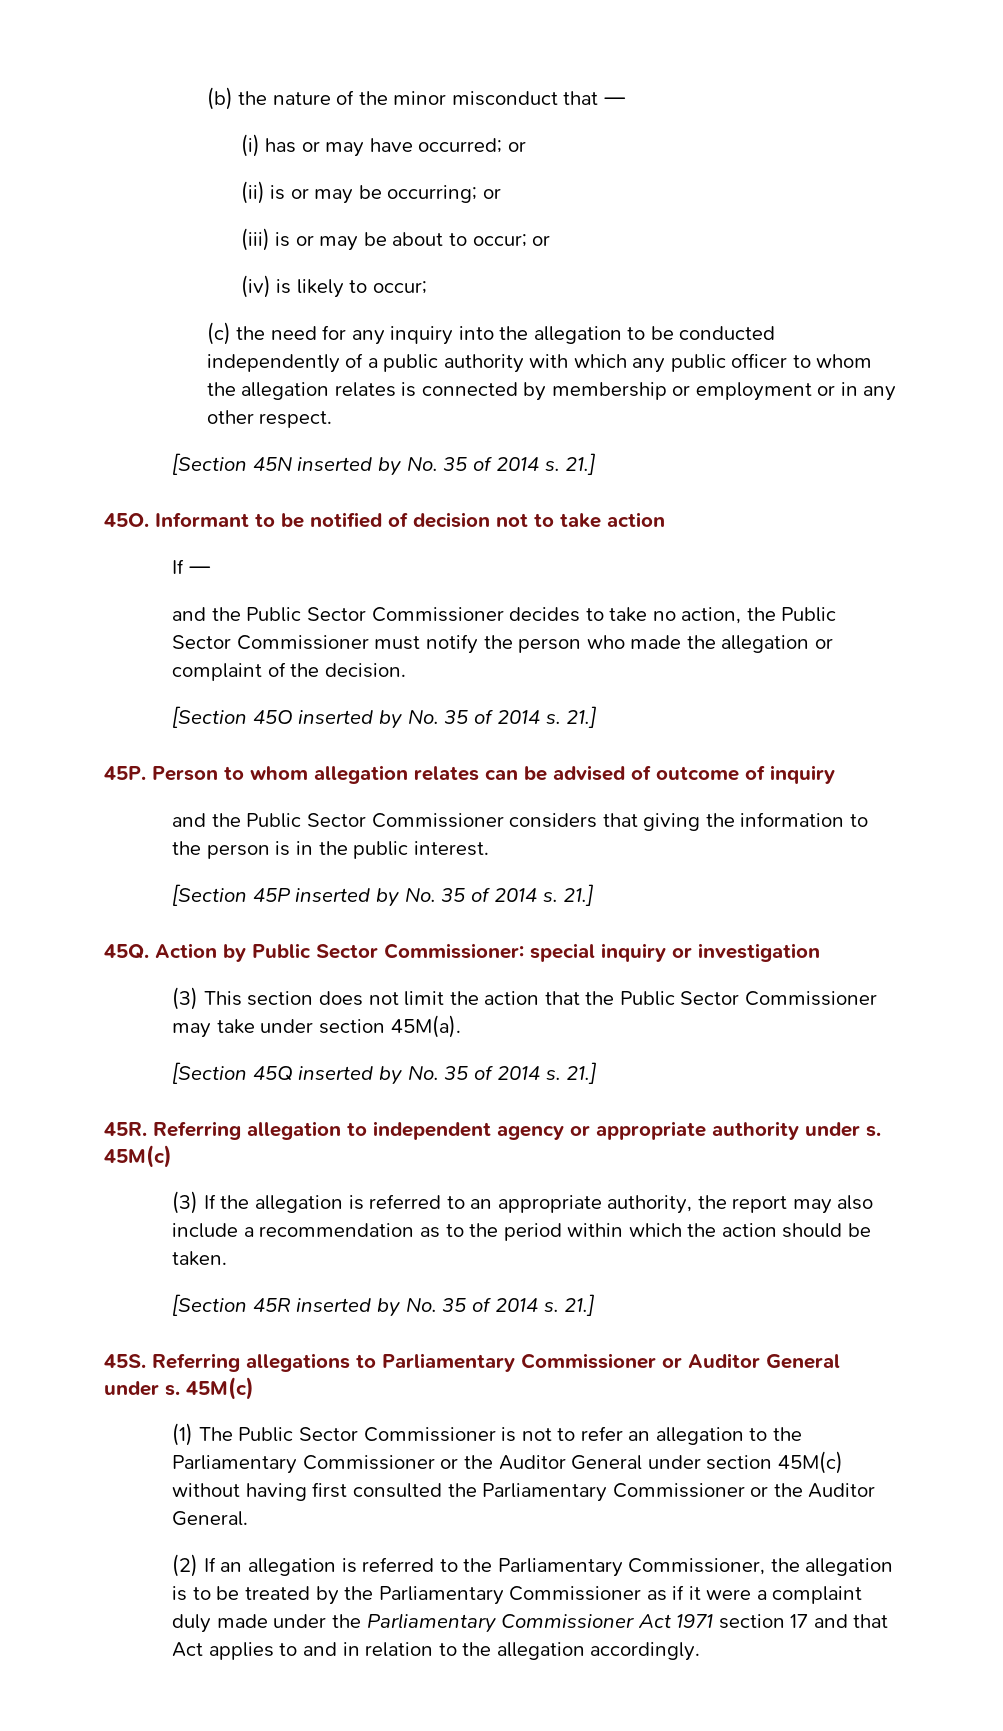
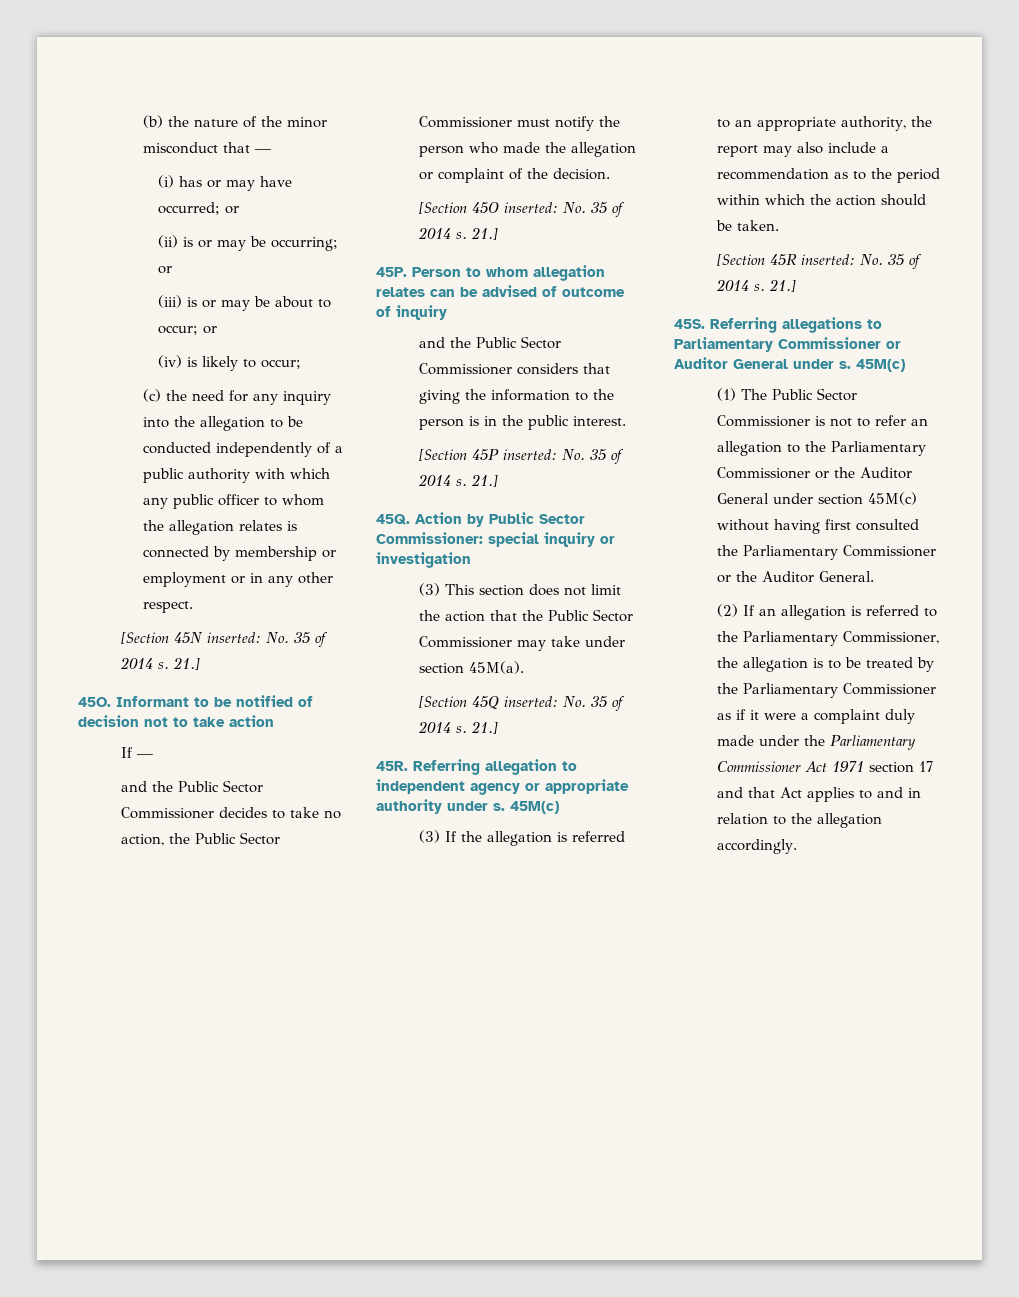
[297,457,402,476] inserted by -> [207,632,262,643] inserted:
[298,710,403,729] inserted by -> [504,202,559,213] inserted:
[295,888,400,907] inserted by -> [503,449,558,460] inserted:
[298,1066,403,1085] inserted by -> [504,696,559,707] inserted:
[296,1298,401,1317] inserted by -> [801,254,856,265] inserted:

